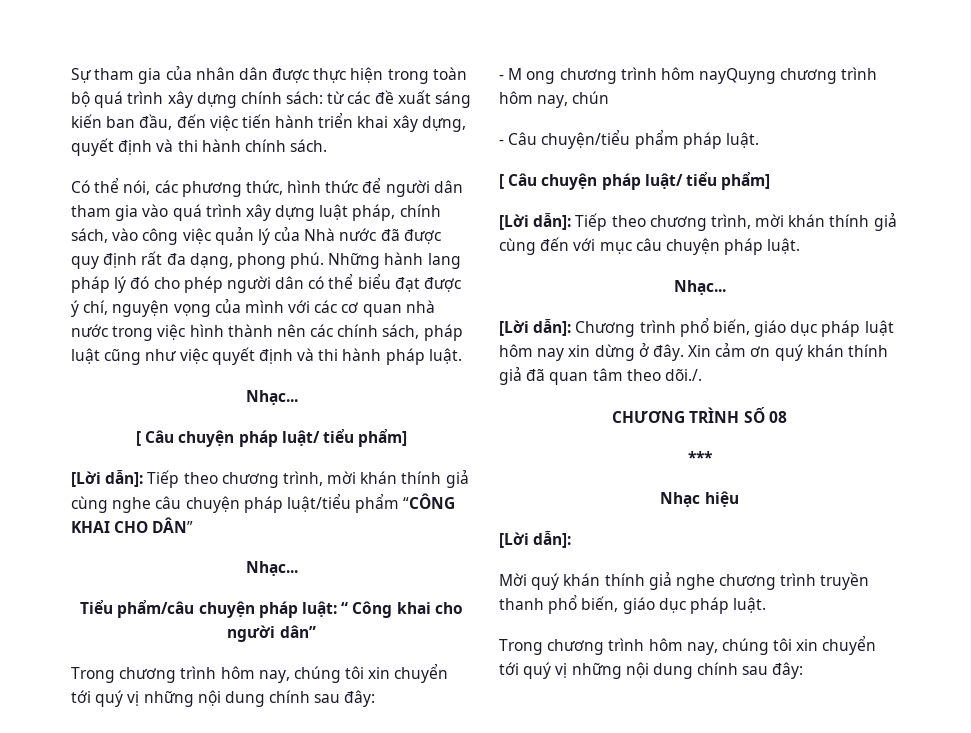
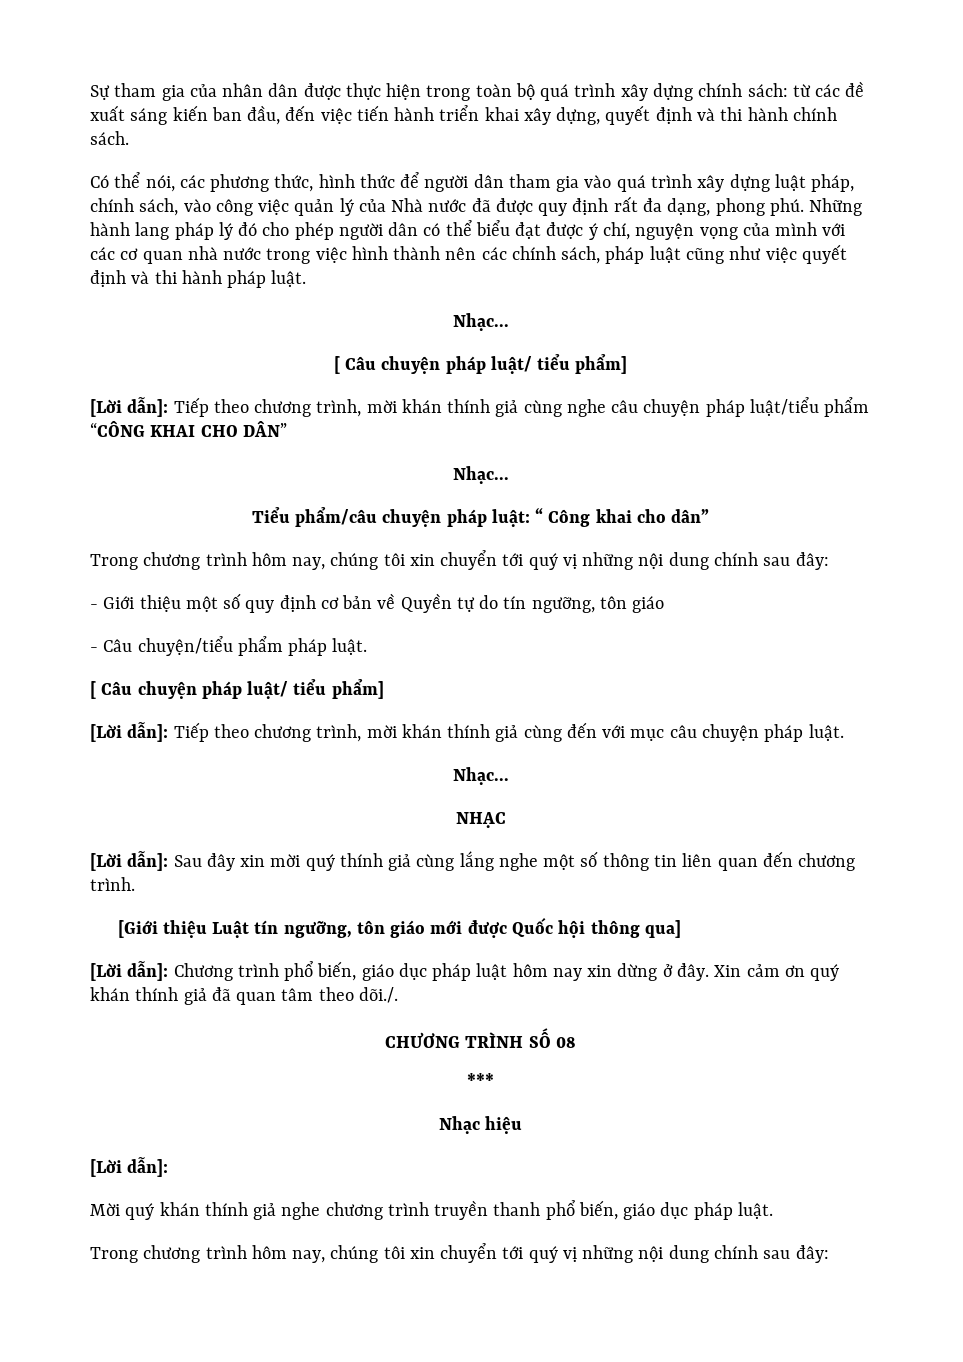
[227,625,276,642] người -> (666, 516) none
[508,67,878,84] [499,91,610,108] M ong chương trình hôm nayQuyng chương trình hôm nay, chún -> [103,593,665,613] Giới thiệu một số quy định cơ bản về Quyền tự do tín ngưỡng, tôn giáo
(726, 287) none -> [455,812,506,828] [90,851,856,871] [90,877,135,891] [117,918,681,938] // NHẠC // [Lời dẫn]: Sau đây xin mời quý thính giả cùng lắng nghe một số thông tin liên quan đến chương trình. // [Giới thiệu Luật tín ngưỡng, tôn giáo mới được Quốc hội thông qua]

